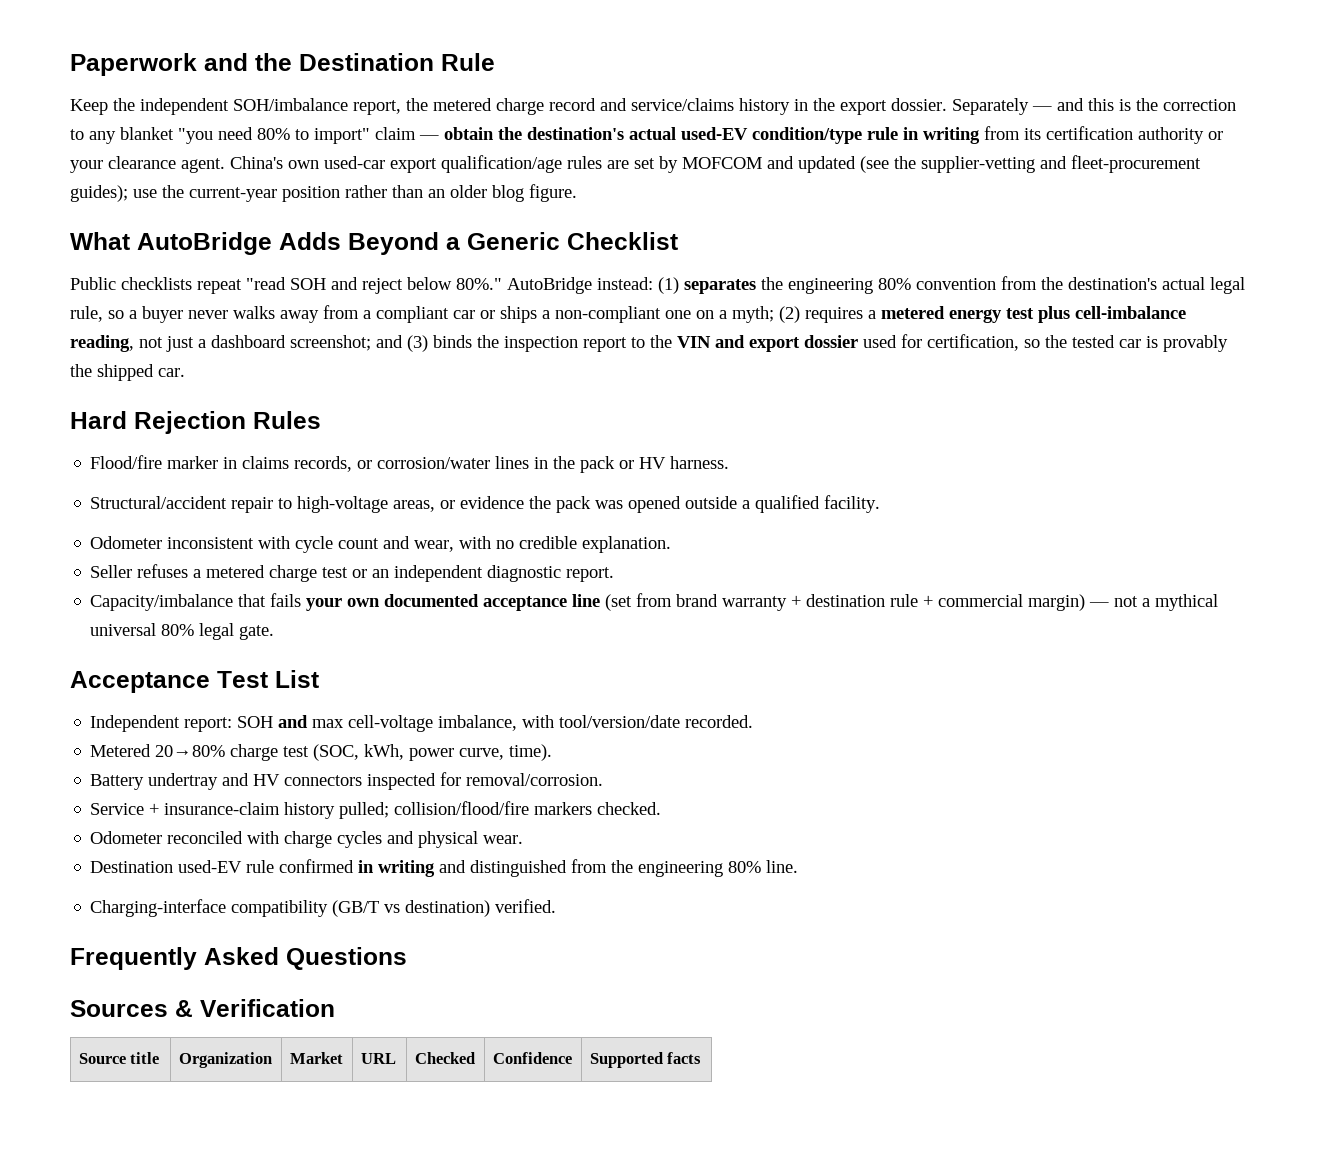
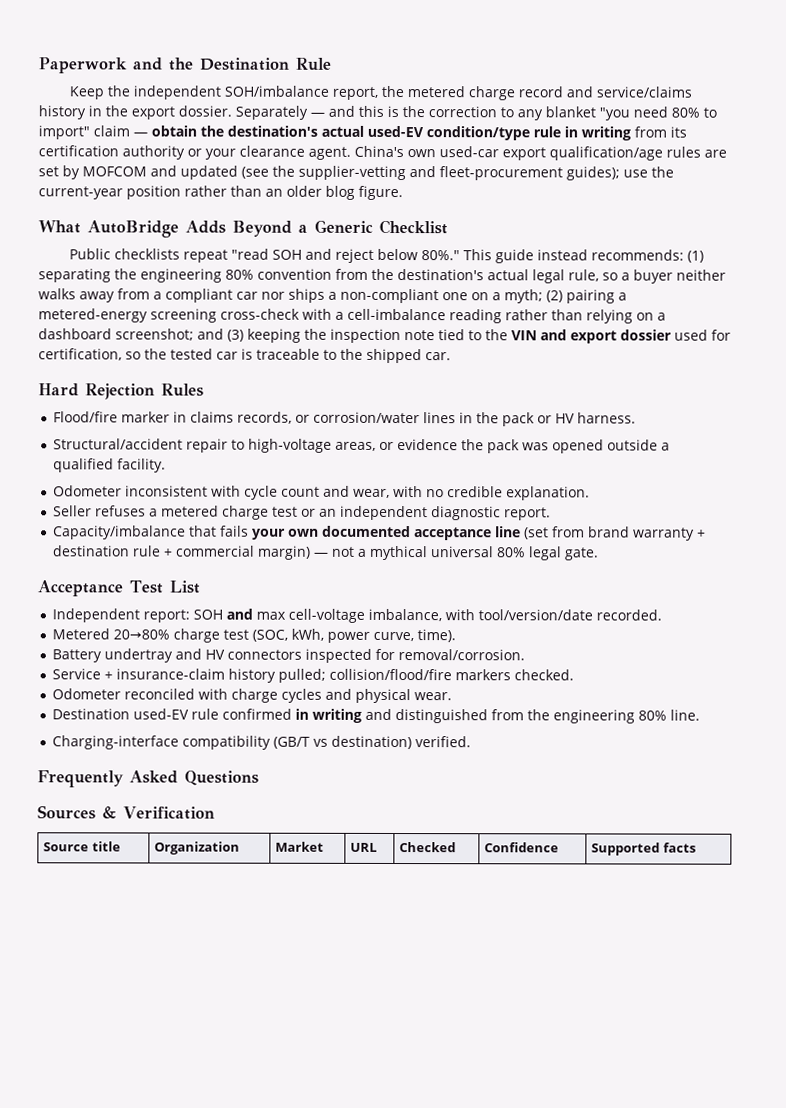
[507,277,756,294] AutoBridge instead: (1) separates -> [463,249,705,264] [38,268,111,283] This guide instead recommends: (1) separating
[188,310,228,319] never -> [676,269,726,281] neither
[480,310,495,319] or -> [261,291,285,300] nor
[805,306,1186,323] [70,335,194,352] requires a metered energy test plus cell-imbalance reading, not just -> [566,289,627,304] [38,308,654,324] pairing a metered-energy screening cross-check with a cell-imbalance reading rather than relying on
[433,335,472,348] binds -> [247,328,301,343] keeping
[583,337,627,352] report -> [404,329,465,341] note tied
[1163,335,1228,352] provably -> [256,348,337,360] traceable to

